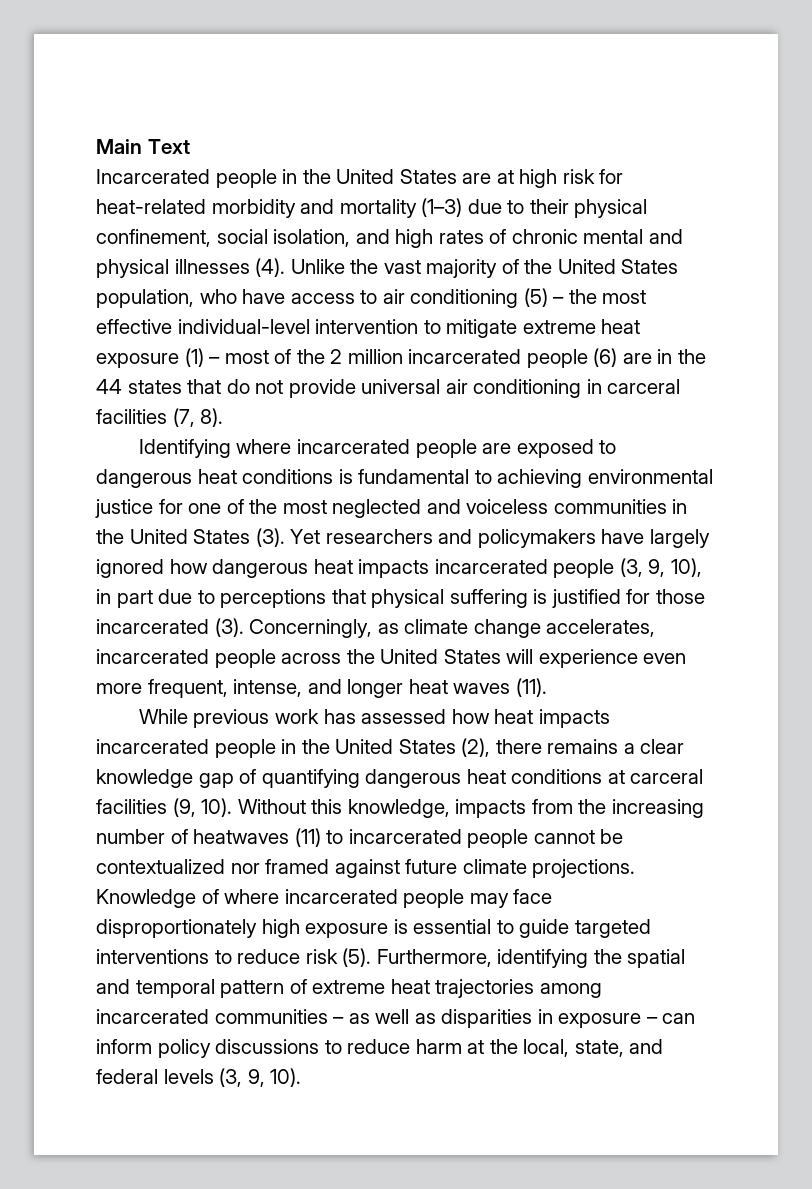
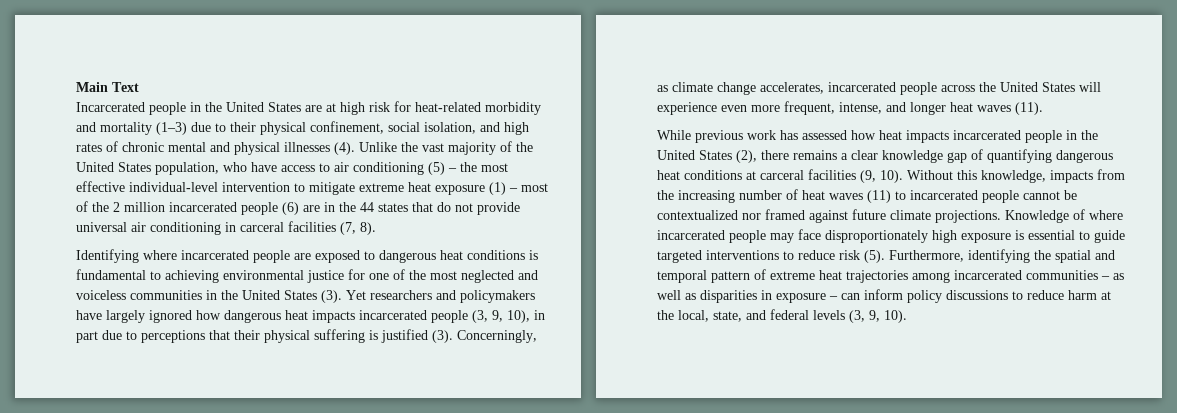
(366, 596) none -> [234,330,260,340] their
[626,589,705,604] [96,619,209,634] for those incarcerated -> (428, 336) none
[193,829,290,844] heatwaves -> [802,190,863,200] heat waves

